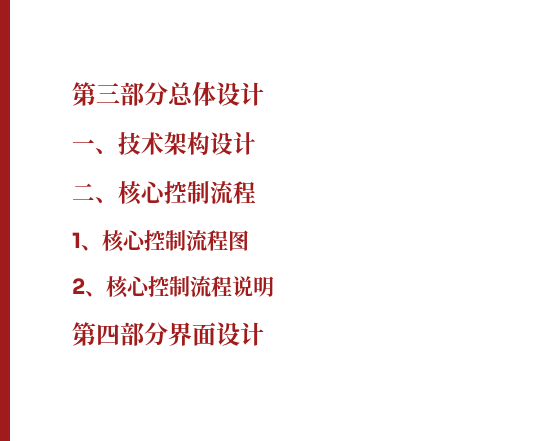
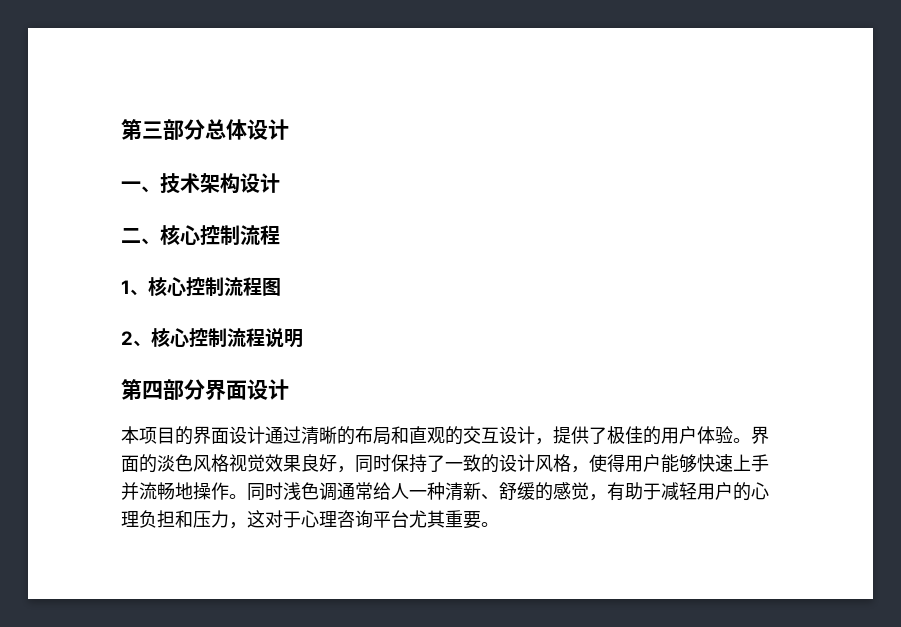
(264, 334) none -> [121,426,769,445] [121,454,769,473] [121,482,769,501] [121,510,499,529] // 本项目的界面设计通过清晰的布局和直观的交互设计，提供了极佳的用户体验。界面的淡色风格视觉效果良好，同时保持了一致的设计风格，使得用户能够快速上手并流畅地操作。同时浅色调通常给人一种清新、舒缓的感觉，有助于减轻用户的心理负担和压力，这对于心理咨询平台尤其重要。

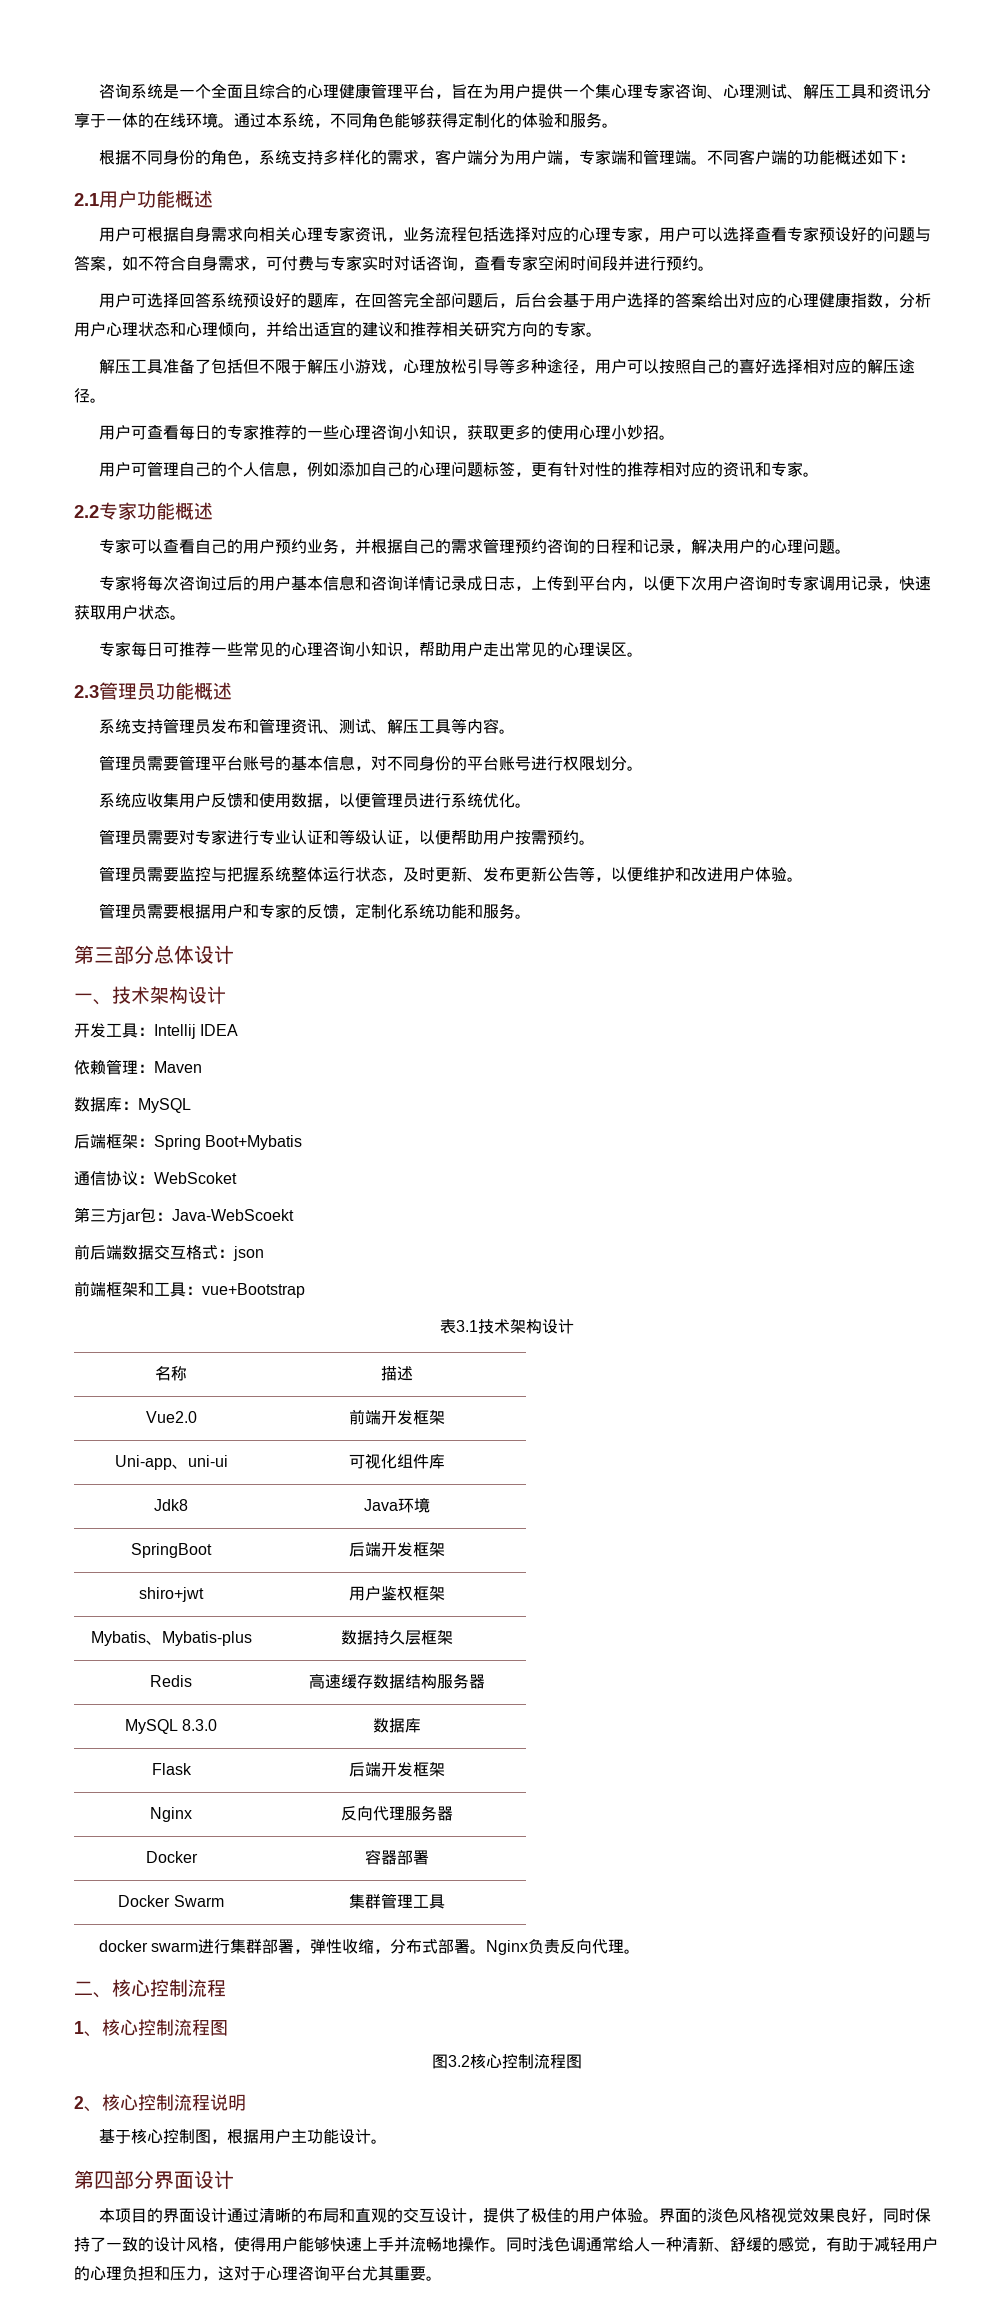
(121, 129) none -> [98,83,931,99] [74,112,618,128] [98,149,915,165] [74,190,213,208] [98,226,931,242] [74,255,714,271] [98,292,931,308] [74,321,602,337] [98,358,915,374] [74,388,106,403] [98,424,675,440] [98,461,819,477] [74,502,213,520] [98,538,851,554] [98,575,931,591] [74,605,186,620] [98,641,643,657] [74,682,232,700] [98,718,515,734] [98,755,643,771] [98,792,531,808] [98,829,595,845] [98,866,803,882] [98,903,531,919] 咨询系统是一个全面且综合的心理健康管理平台，旨在为用户提供一个集心理专家咨询、心理测试、解压工具和资讯分享于一体的在线环境。通过本系统，不同角色能够获得定制化的体验和服务。 // 根据不同身份的角色，系统支持多样化的需求，客户端分为用户端，专家端和管理端。不同客户端的功能概述如下： // 2.1用户功能概述 // 用户可根据自身需求向相关心理专家资讯，业务流程包括选择对应的心理专家，用户可以选择查看专家预设好的问题与答案，如不符合自身需求，可付费与专家实时对话咨询，查看专家空闲时间段并进行预约。 // 用户可选择回答系统预设好的题库，在回答完全部问题后，后台会基于用户选择的答案给出对应的心理健康指数，分析用户心理状态和心理倾向，并给出适宜的建议和推荐相关研究方向的专家。 // 解压工具准备了包括但不限于解压小游戏，心理放松引导等多种途径，用户可以按照自己的喜好选择相对应的解压途径。 // 用户可查看每日的专家推荐的一些心理咨询小知识，获取更多的使用心理小妙招。 // 用户可管理自己的个人信息，例如添加自己的心理问题标签，更有针对性的推荐相对应的资讯和专家。 // 2.2专家功能概述 // 专家可以查看自己的用户预约业务，并根据自己的需求管理预约咨询的日程和记录，解决用户的心理问题。 // 专家将每次咨询过后的用户基本信息和咨询详情记录成日志，上传到平台内，以便下次用户咨询时专家调用记录，快速获取用户状态。 // 专家每日可推荐一些常见的心理咨询小知识，帮助用户走出常见的心理误区。 // 2.3管理员功能概述 // 系统支持管理员发布和管理资讯、测试、解压工具等内容。 // 管理员需要管理平台账号的基本信息，对不同身份的平台账号进行权限划分。 // 系统应收集用户反馈和使用数据，以便管理员进行系统优化。 // 管理员需要对专家进行专业认证和等级认证，以便帮助用户按需预约。 // 管理员需要监控与把握系统整体运行状态，及时更新、发布更新公告等，以便维护和改进用户体验。 // 管理员需要根据用户和专家的反馈，定制化系统功能和服务。 //
(280, 183) none -> [74,1023,239,1039] [74,1059,202,1075] [74,1097,191,1113] [74,1134,303,1150] [74,1171,237,1186] [74,1207,294,1224] [74,1244,264,1261] [74,1281,305,1298] [439,1319,574,1334] [155,1366,187,1381] [380,1366,413,1381] [145,1411,197,1423] [348,1409,445,1425] [114,1455,228,1470] [348,1453,445,1469] [154,1499,188,1511] [363,1497,430,1513] [131,1543,212,1558] [348,1542,445,1557] [139,1587,204,1602] [348,1586,445,1601] [90,1631,252,1646] [340,1629,453,1645] [150,1675,192,1687] [308,1673,485,1689] [124,1719,218,1734] [372,1718,421,1733] [151,1763,192,1775] [348,1762,445,1777] [150,1807,192,1822] [340,1805,453,1821] [145,1851,198,1863] [364,1849,429,1865] [118,1895,224,1907] [348,1893,445,1909] [98,1938,641,1955] // 开发工具：Intellij IDEA // 依赖管理：Maven // 数据库：MySQL // 后端框架：Spring Boot+Mybatis // 通信协议：WebScoket // 第三方jar包：Java-WebScoekt // 前后端数据交互格式：json // 前端框架和工具：vue+Bootstrap // 表3.1技术架构设计 // 名称 | 描述 // Vue2.0 | 前端开发框架 // Uni-app、uni-ui | 可视化组件库 // Jdk8 | Java环境 // SpringBoot | 后端开发框架 // shiro+jwt | 用户鉴权框架 // Mybatis、Mybatis-plus | 数据持久层框架 // Redis | 高速缓存数据结构服务器 // MySQL 8.3.0 | 数据库 // Flask | 后端开发框架 // Nginx | 反向代理服务器 // Docker | 容器部署 // Docker Swarm | 集群管理工具 // docker swarm进行集群部署，弹性收缩，分布式部署。Nginx负责反向代理。
(281, 286) none -> [431,2054,582,2069] // 图3.2核心控制流程图
(303, 338) none -> [98,2129,387,2144] // 基于核心控制图，根据用户主功能设计。

